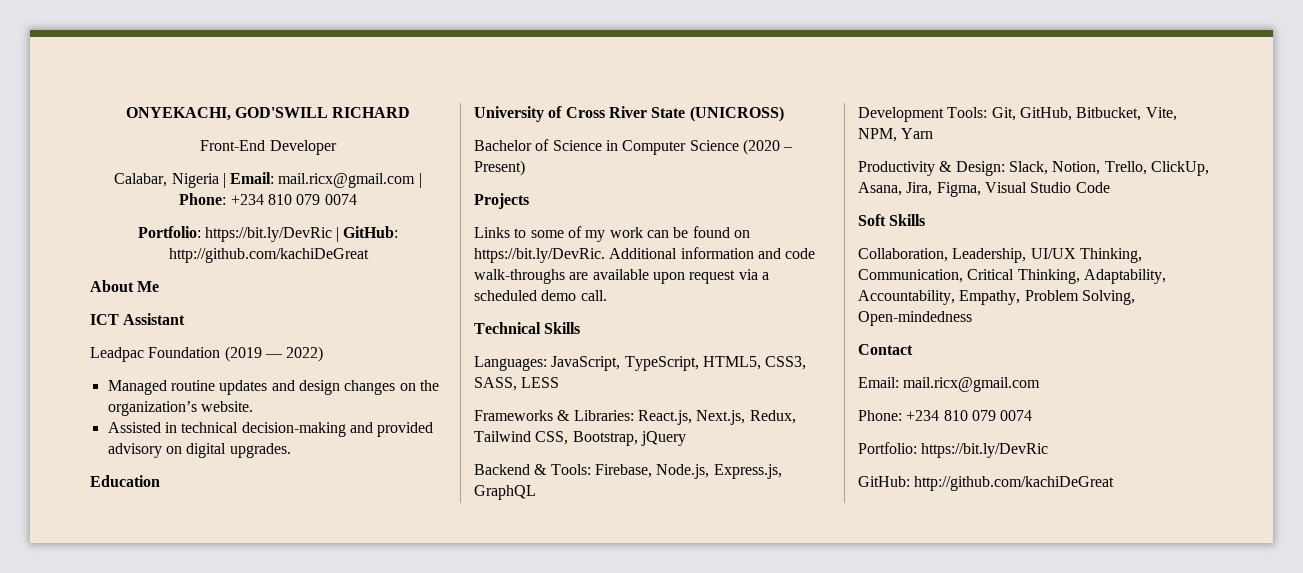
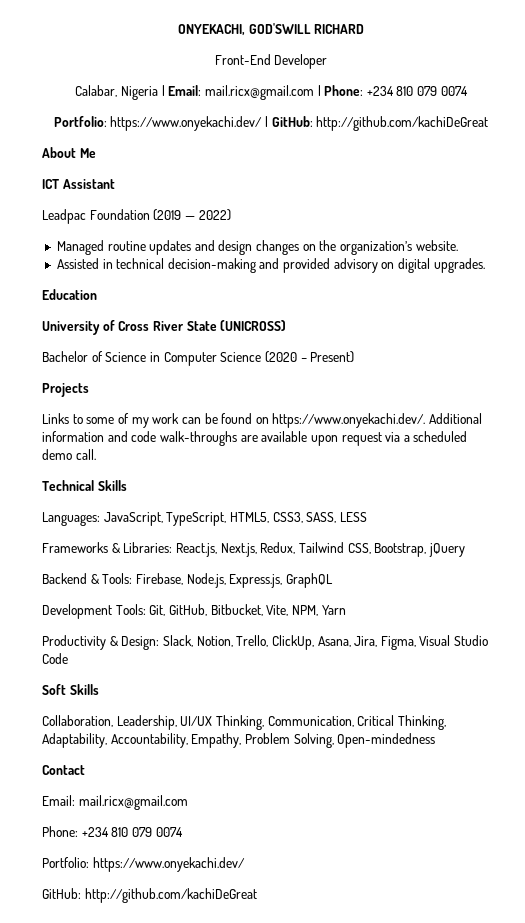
[204,227,332,242] https://bit.ly/DevRic -> [110,116,263,131] https://www.onyekachi.dev/
[474,248,605,263] https://bit.ly/DevRic. -> [272,413,426,428] https://www.onyekachi.dev/.
[921,443,1049,458] https://bit.ly/DevRic -> [92,857,245,872] https://www.onyekachi.dev/

